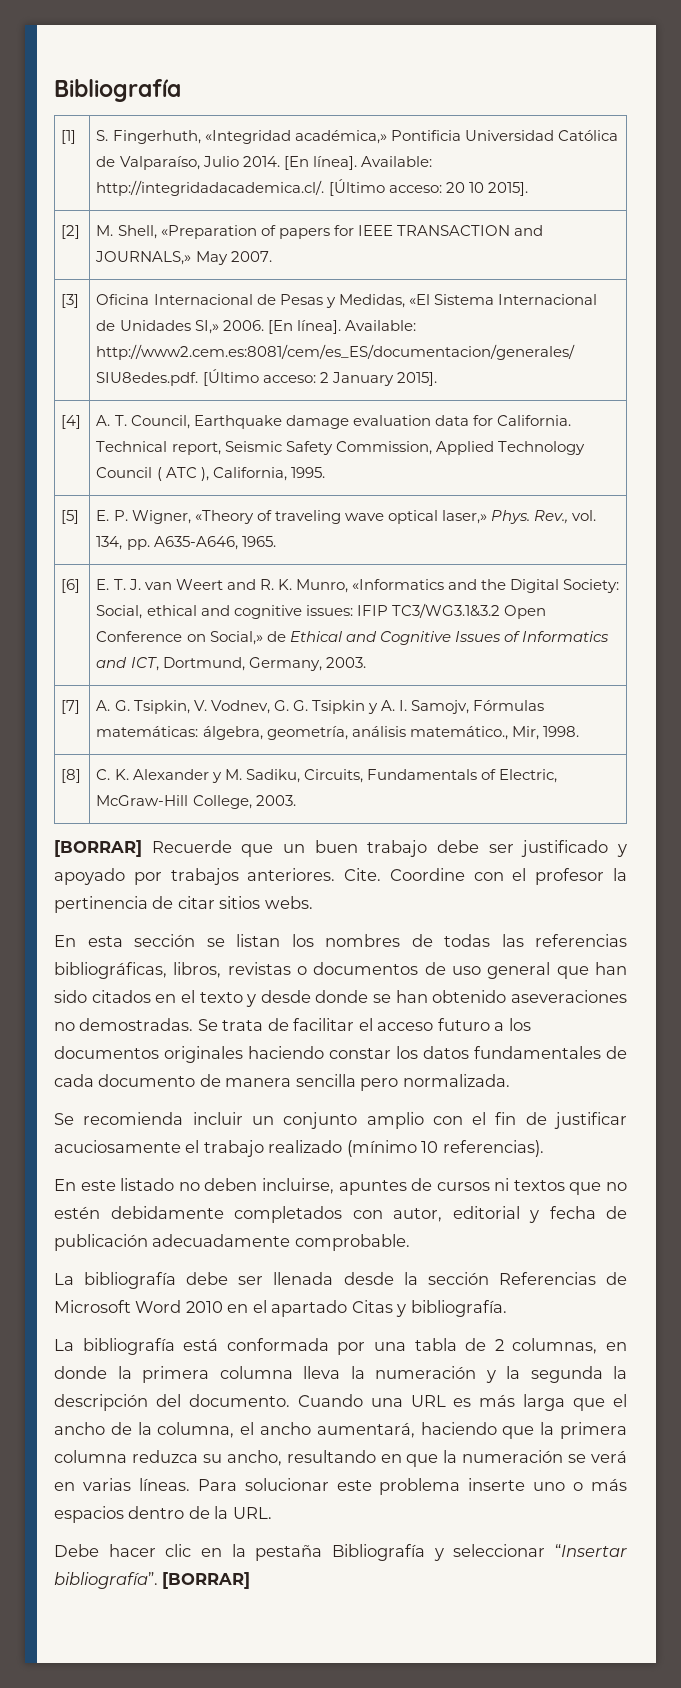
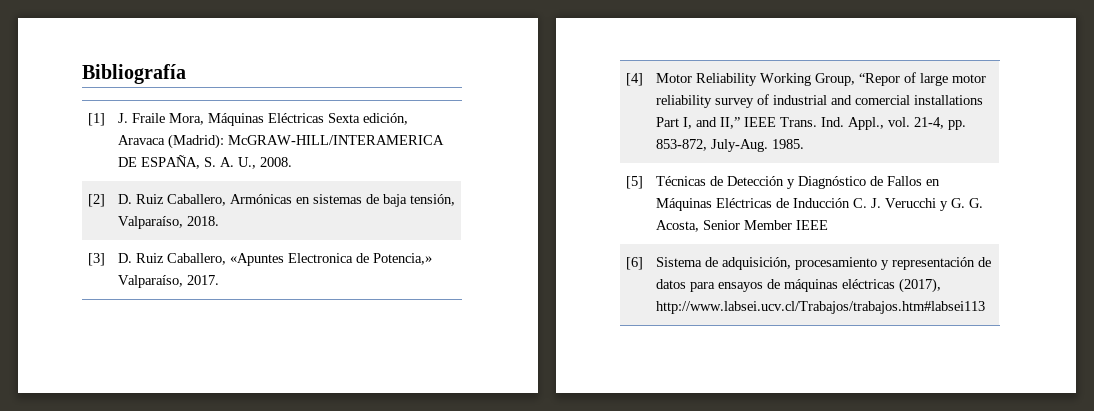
[96,130,618,144] [96,156,432,170] [96,179,528,196] [61,225,81,239] [96,225,543,239] [95,251,272,265] [61,294,80,308] [96,294,597,308] [96,320,416,334] [96,344,576,360] [96,369,437,386] [61,415,82,429] [96,415,571,429] [96,441,585,455] [96,467,325,481] [61,510,80,524] [96,510,597,524] [96,536,276,550] [61,579,81,593] [96,579,620,593] [96,603,546,619] [96,631,609,645] [96,657,366,671] [61,700,81,714] [96,700,545,714] [96,726,579,740] [61,769,82,783] [96,769,557,783] [96,795,296,809] [54,840,627,857] [54,868,627,885] [54,896,313,913] [54,934,627,947] [54,962,627,979] [54,990,627,1007] [54,1018,531,1031] [54,1046,627,1063] [54,1074,510,1091] [54,1112,628,1129] [54,1140,544,1157] [54,1178,627,1195] [54,1206,627,1223] [54,1234,410,1251] [54,1272,627,1289] [54,1300,507,1317] [54,1338,628,1355] [54,1366,627,1383] [54,1394,627,1411] [54,1422,628,1439] [54,1450,627,1467] [54,1478,627,1495] [54,1506,272,1523] [54,1544,627,1561] [54,1572,251,1589] S. Fingerhuth, «Integridad académica,» Pontificia Universidad Católica de Valparaíso, Julio 2014. [En línea]. Available: http://integridadacademica.cl/. [Último acceso: 20 10 2015]. // [2] | M. Shell, «Preparation of papers for IEEE TRANSACTION and JOURNALS,» May 2007. // [3] | Oficina Internacional de Pesas y Medidas, «El Sistema Internacional de Unidades SI,» 2006. [En línea]. Available: http://www2.cem.es:8081/cem/es_ES/documentacion/generales/ SIU8edes.pdf. [Último acceso: 2 January 2015]. // [4] | A. T. Council, Earthquake damage evaluation data for California. Technical report, Seismic Safety Commission, Applied Technology Council ( ATC ), California, 1995. // [5] | E. P. Wigner, «Theory of traveling wave optical laser,» Phys. Rev., vol. 134, pp. A635-A646, 1965. // [6] | E. T. J. van Weert and R. K. Munro, «Informatics and the Digital Society: Social, ethical and cognitive issues: IFIP TC3/WG3.1&3.2 Open Conference on Social,» de Ethical and Cognitive Issues of Informatics and ICT, Dortmund, Germany, 2003. // [7] | A. G. Tsipkin, V. Vodnev, G. G. Tsipkin y A. I. Samojv, Fórmulas matemáticas: álgebra, geometría, análisis matemático., Mir, 1998. // [8] | C. K. Alexander y M. Sadiku, Circuits, Fundamentals of Electric, McGraw-Hill College, 2003. // [BORRAR] Recuerde que un buen trabajo debe ser justificado y apoyado por trabajos anteriores. Cite. Coordine con el profesor la pertinencia de citar sitios webs. // En esta sección se listan los nombres de todas las referencias bibliográficas, libros, revistas o documentos de uso general que han sido citados en el texto y desde donde se han obtenido aseveraciones no demostradas. Se trata de facilitar el acceso futuro a los documentos originales haciendo constar los datos fundamentales de cada documento de manera sencilla pero normalizada. // Se recomienda incluir un conjunto amplio con el fin de justificar acuciosamente el trabajo realizado (mínimo 10 referencias). // En este listado no deben incluirse, apuntes de cursos ni textos que no estén debidamente completados con autor, editorial y fecha de publicación adecuadamente comprobable. // La bibliografía debe ser llenada desde la sección Referencias de Microsoft Word 2010 en el apartado Citas y bibliografía. // La bibliografía está conformada por una tabla de 2 columnas, en donde la primera columna lleva la numeración y la segunda la descripción del documento. Cuando una URL es más larga que el ancho de la columna, el ancho aumentará, haciendo que la primera columna reduzca su ancho, resultando en que la numeración se verá en varias líneas. Para solucionar este problema inserte uno o más espacios dentro de la URL. // Debe hacer clic en la pestaña Bibliografía y seleccionar “Insertar bibliografía”. [BORRAR] -> [118,113,409,126] [118,134,445,149] [118,155,293,169] [88,194,106,207] [118,194,456,207] [118,216,220,229] [88,253,106,266] [118,253,433,266] [118,275,220,288] [626,73,644,86] [656,72,987,86] [656,94,984,108] [656,117,967,130] [656,139,805,152] [626,176,644,189] [656,176,941,189] [656,198,984,211] [656,220,829,232] [626,257,644,270] [656,257,992,270] [656,278,942,293] [656,301,986,314] J. Fraile Mora, Máquinas Eléctricas Sexta edición, Aravaca (Madrid): McGRAW-HILL/INTERAMERICA DE ESPAÑA, S. A. U., 2008. // [2] | D. Ruiz Caballero, Armónicas en sistemas de baja tensión, Valparaíso, 2018. // [3] | D. Ruiz Caballero, «Apuntes Electronica de Potencia,» Valparaíso, 2017. // [4] | Motor Reliability Working Group, “Repor of large motor reliability survey of industrial and comercial installations Part I, and II,” IEEE Trans. Ind. Appl., vol. 21-4, pp. 853-872, July-Aug. 1985. // [5] | Técnicas de Detección y Diagnóstico de Fallos en Máquinas Eléctricas de Inducción C. J. Verucchi y G. G. Acosta, Senior Member IEEE // [6] | Sistema de adquisición, procesamiento y representación de datos para ensayos de máquinas eléctricas (2017), http://www.labsei.ucv.cl/Trabajos/trabajos.htm#labsei113

